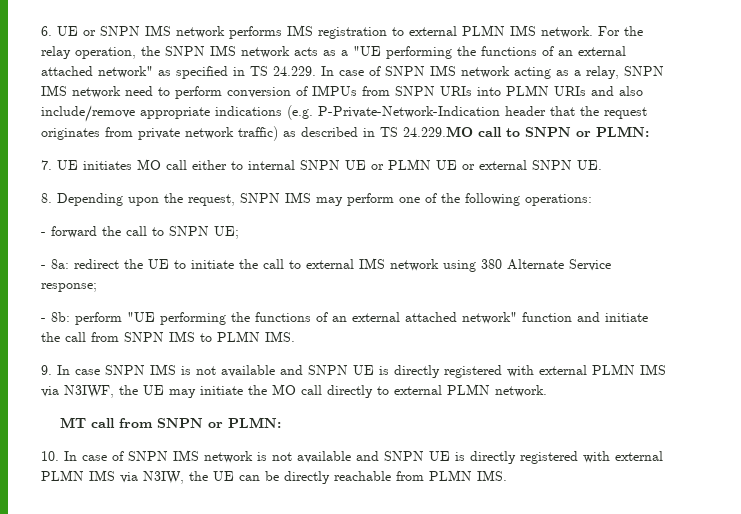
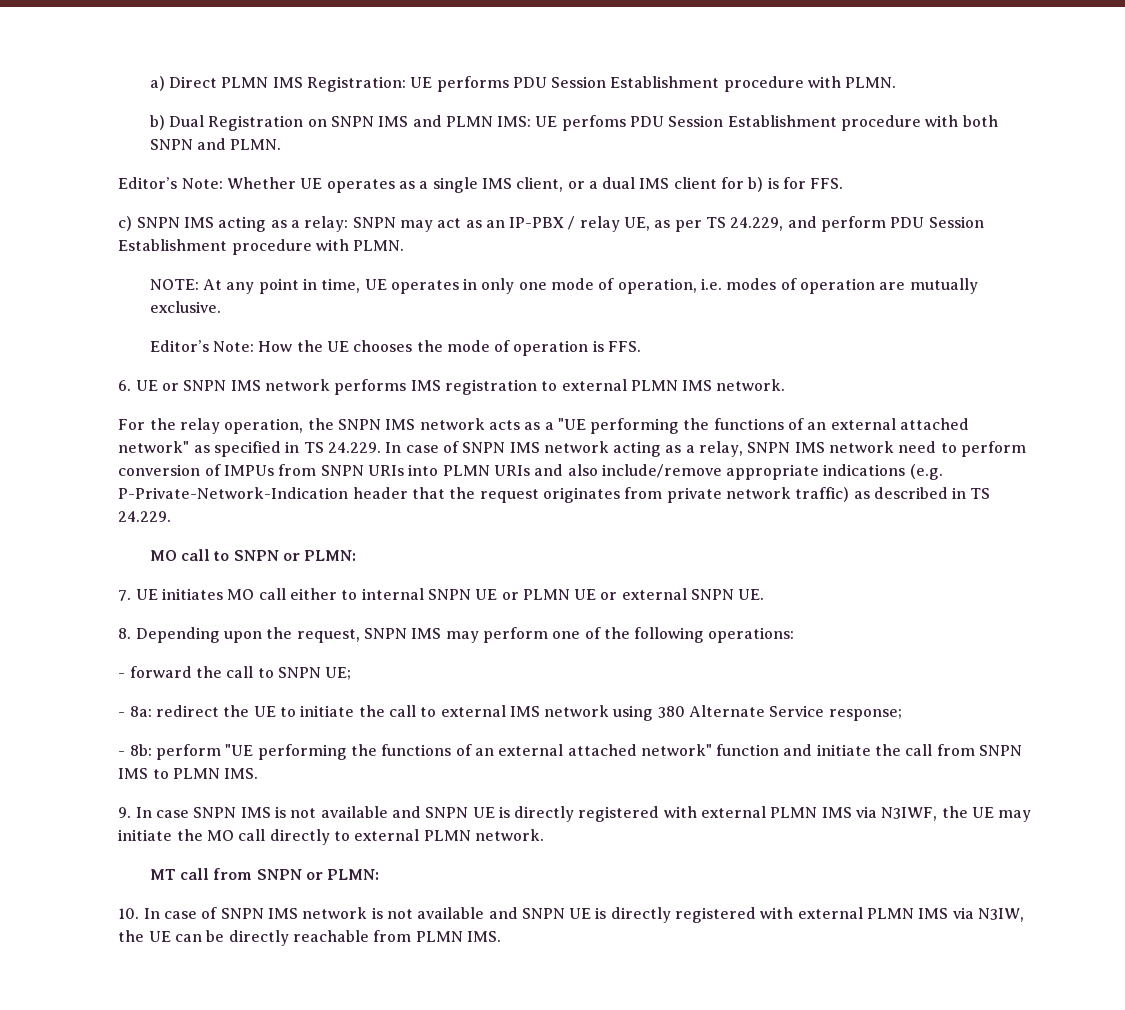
(40, 31) none -> [149,76,897,92] [149,115,998,131] [149,138,282,150] [118,177,844,193] [118,216,984,232] [118,239,405,255] [149,278,978,294] [149,301,221,313] [149,340,642,356] a) Direct PLMN IMS Registration: UE performs PDU Session Establishment procedure with PLMN. // b) Dual Registration on SNPN IMS and PLMN IMS: UE perfoms PDU Session Establishment procedure with both SNPN and PLMN. // Editor’s Note: Whether UE operates as a single IMS client, or a dual IMS client for b) is for FFS. // c) SNPN IMS acting as a relay: SNPN may act as an IP-PBX / relay UE, as per TS 24.229, and perform PDU Session Establishment procedure with PLMN. // NOTE: At any point in time, UE operates in only one mode of operation, i.e. modes of operation are mutually exclusive. // Editor’s Note: How the UE chooses the mode of operation is FFS. //
(593, 32) none -> (786, 385) //
[402,126,473,137] 24.229.MO -> [118,511,172,522] [149,550,177,561] 24.229. // MO

